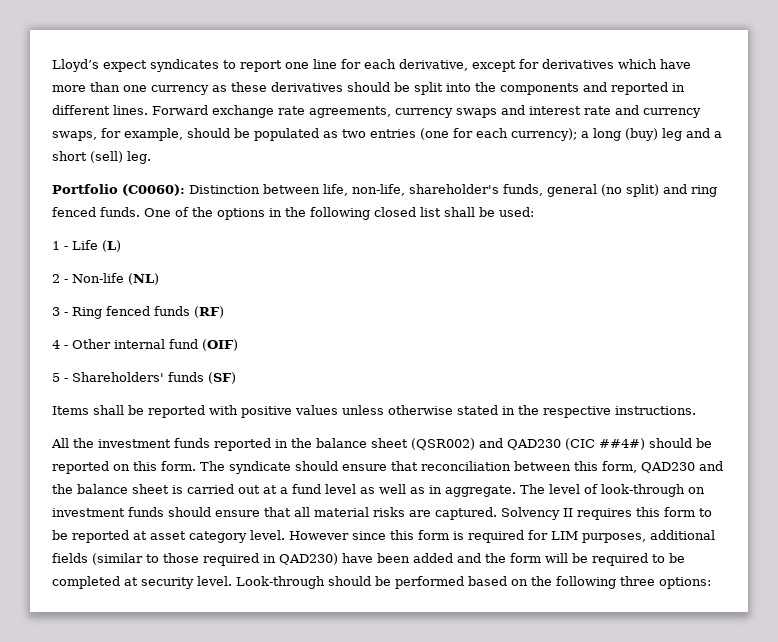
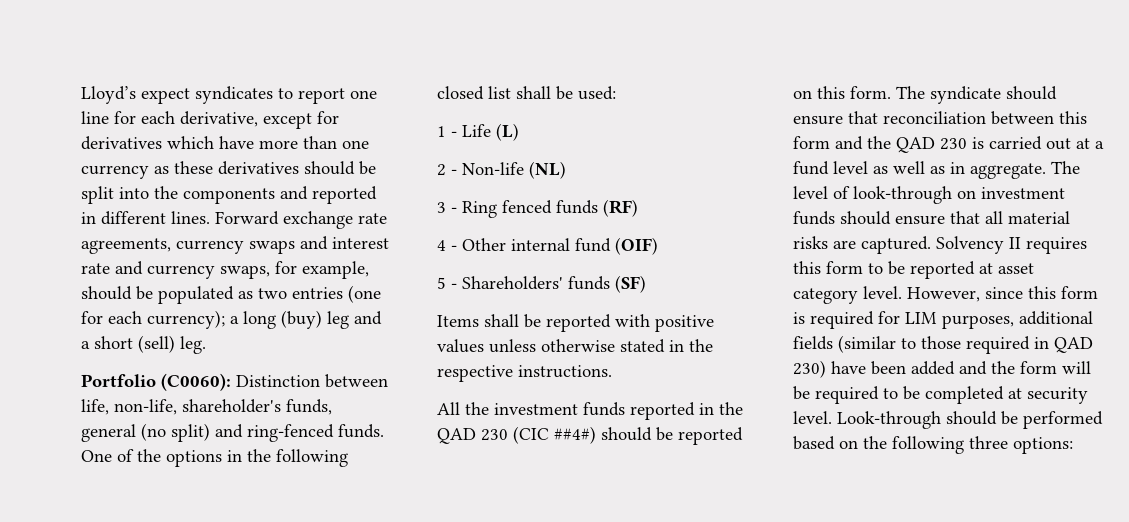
[691,185,717,197] [52,207,96,217] ring fenced -> [247,424,334,442] ring-fenced
[316,438,561,450] balance sheet (QSR002) and QAD230 -> [437,428,508,444] QAD 230
[602,461,723,473] [52,484,169,494] form, QAD230 and the balance sheet -> [793,136,967,153] form and the QAD 230
[289,531,349,540] However -> [907,287,980,302] However,
[279,553,338,565] QAD230) -> [1054,337,1093,353] [793,360,826,378] QAD 230)

